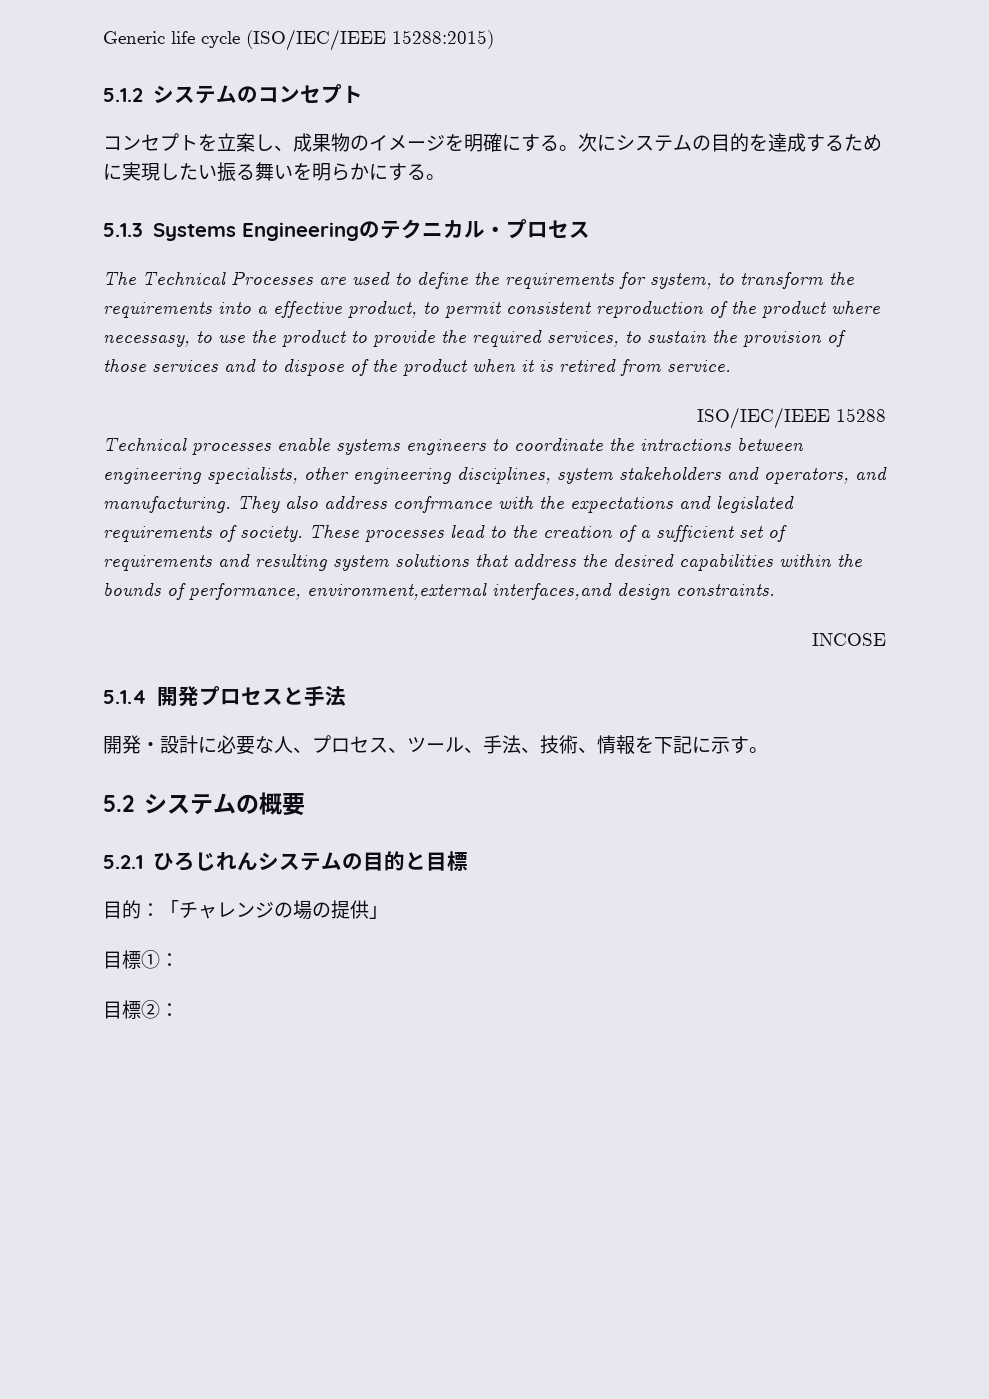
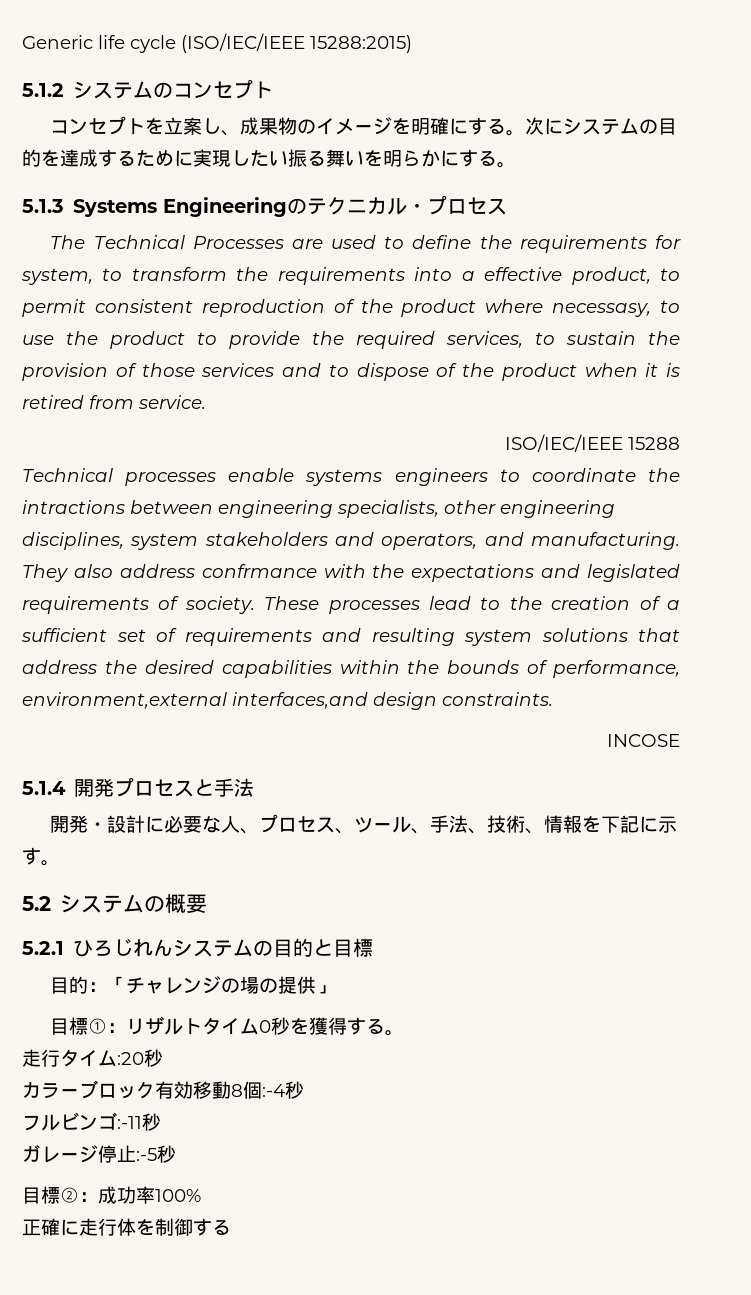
[103,1000,179,1019] // 目標②： -> [126,1016,405,1036] [22,1049,163,1067] [22,1080,304,1099] [22,1112,161,1131] [22,1145,176,1163] [22,1186,201,1204] [22,1218,231,1236] リザルトタイム0秒を獲得する。 // 走行タイム:20秒 // カラーブロック有効移動8個:-4秒 // フルビンゴ:-11秒 // ガレージ停止:-5秒 // 目標②：成功率100% // 正確に走行体を制御する

